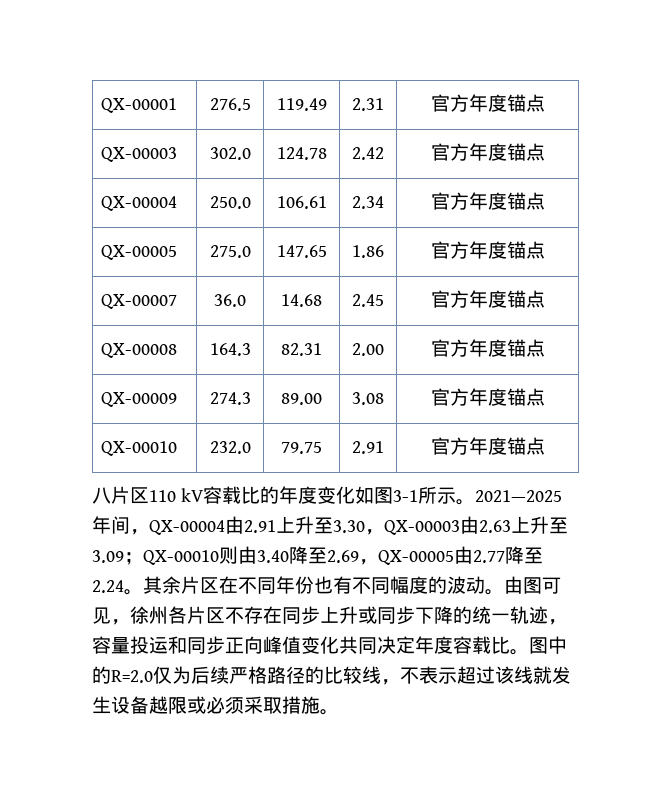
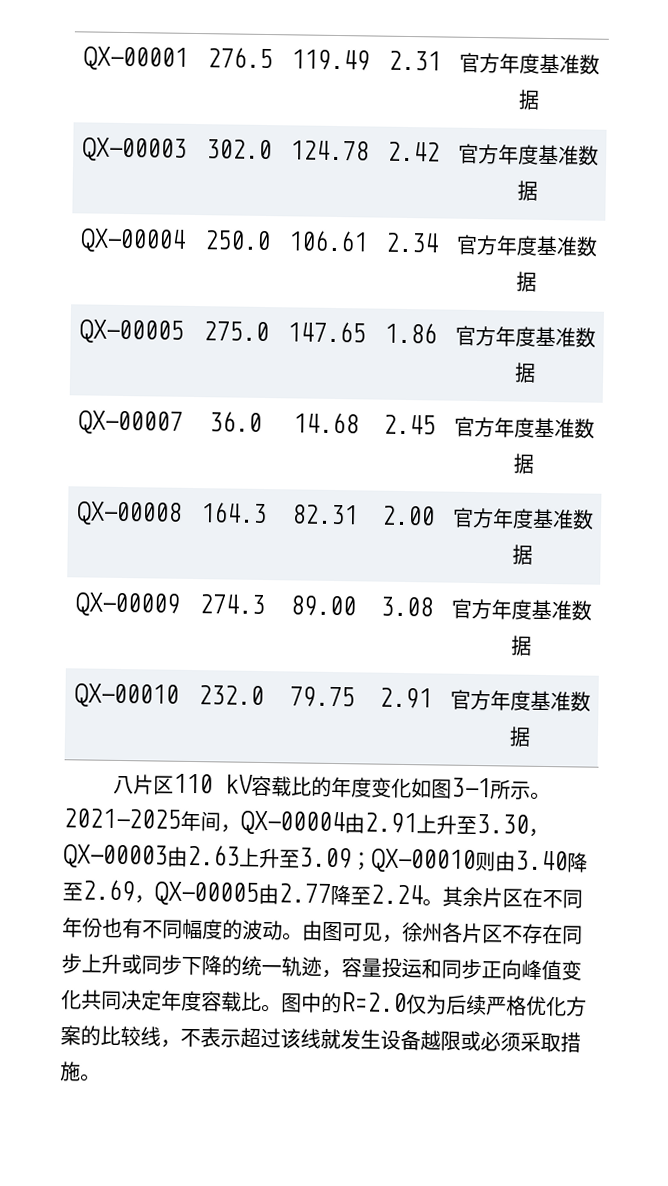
[506,94,545,112] 锚点 -> [538,53,600,75] [517,89,540,110] 基准数据
[506,143,545,161] 锚点 -> [537,144,599,166] [516,180,538,201] 基准数据
[506,192,545,210] 锚点 -> [535,235,598,257] [515,271,537,292] 基准数据
[506,241,545,259] 锚点 -> [534,326,596,348] [513,362,536,383] 基准数据
[506,290,545,308] 锚点 -> [533,417,595,439] [512,453,534,474] 基准数据
[506,339,545,357] 锚点 -> [531,508,594,530] [511,544,533,565] 基准数据
[506,388,545,406] 锚点 -> [530,599,592,621] [510,635,532,656] 基准数据
[506,437,545,455] 锚点 -> [529,690,591,712] [508,726,531,747] 基准数据
[267,666,305,684] 路径 -> [526,995,587,1017] [60,1025,81,1046] 优化方案

